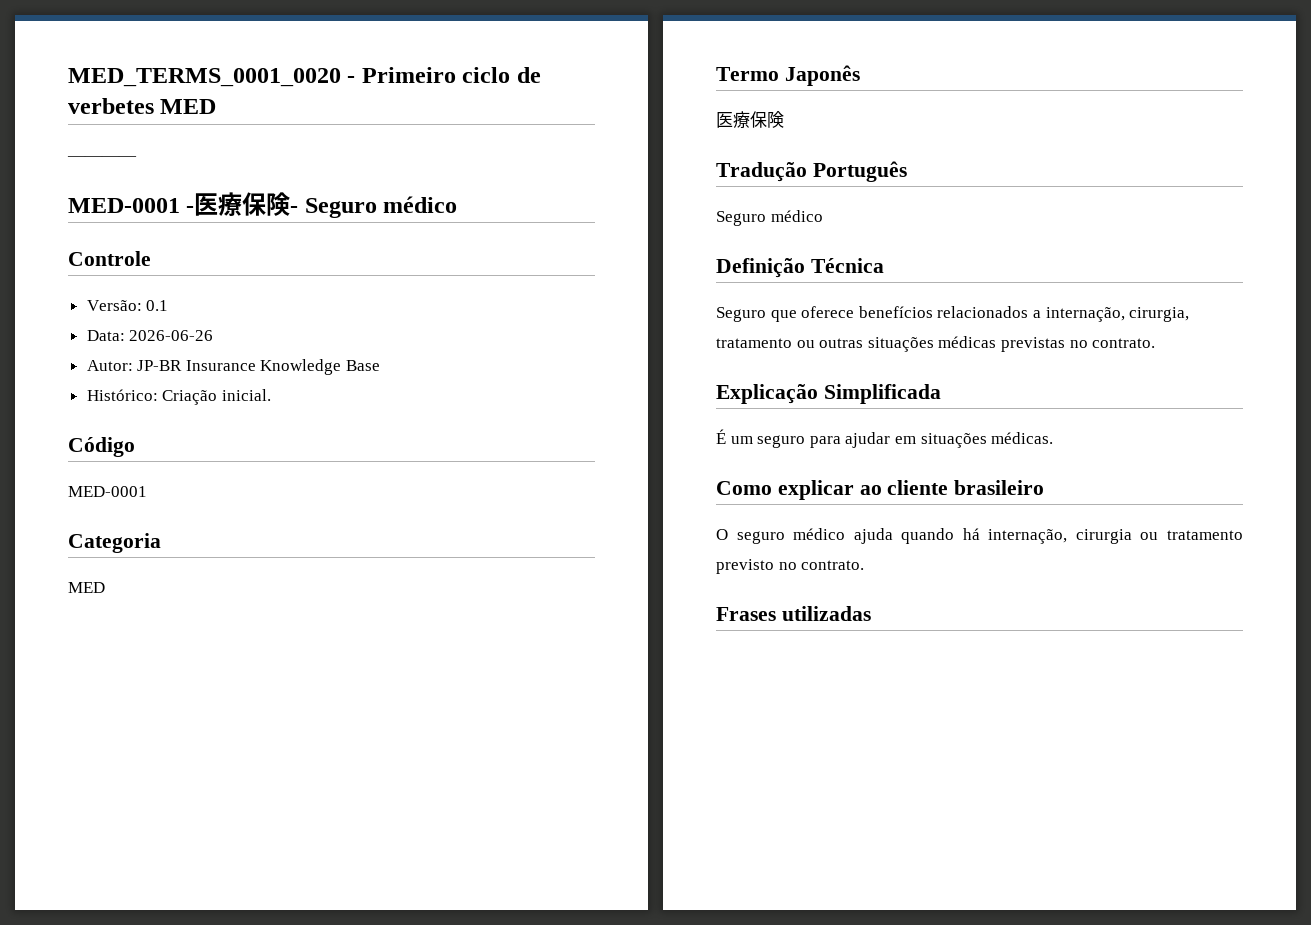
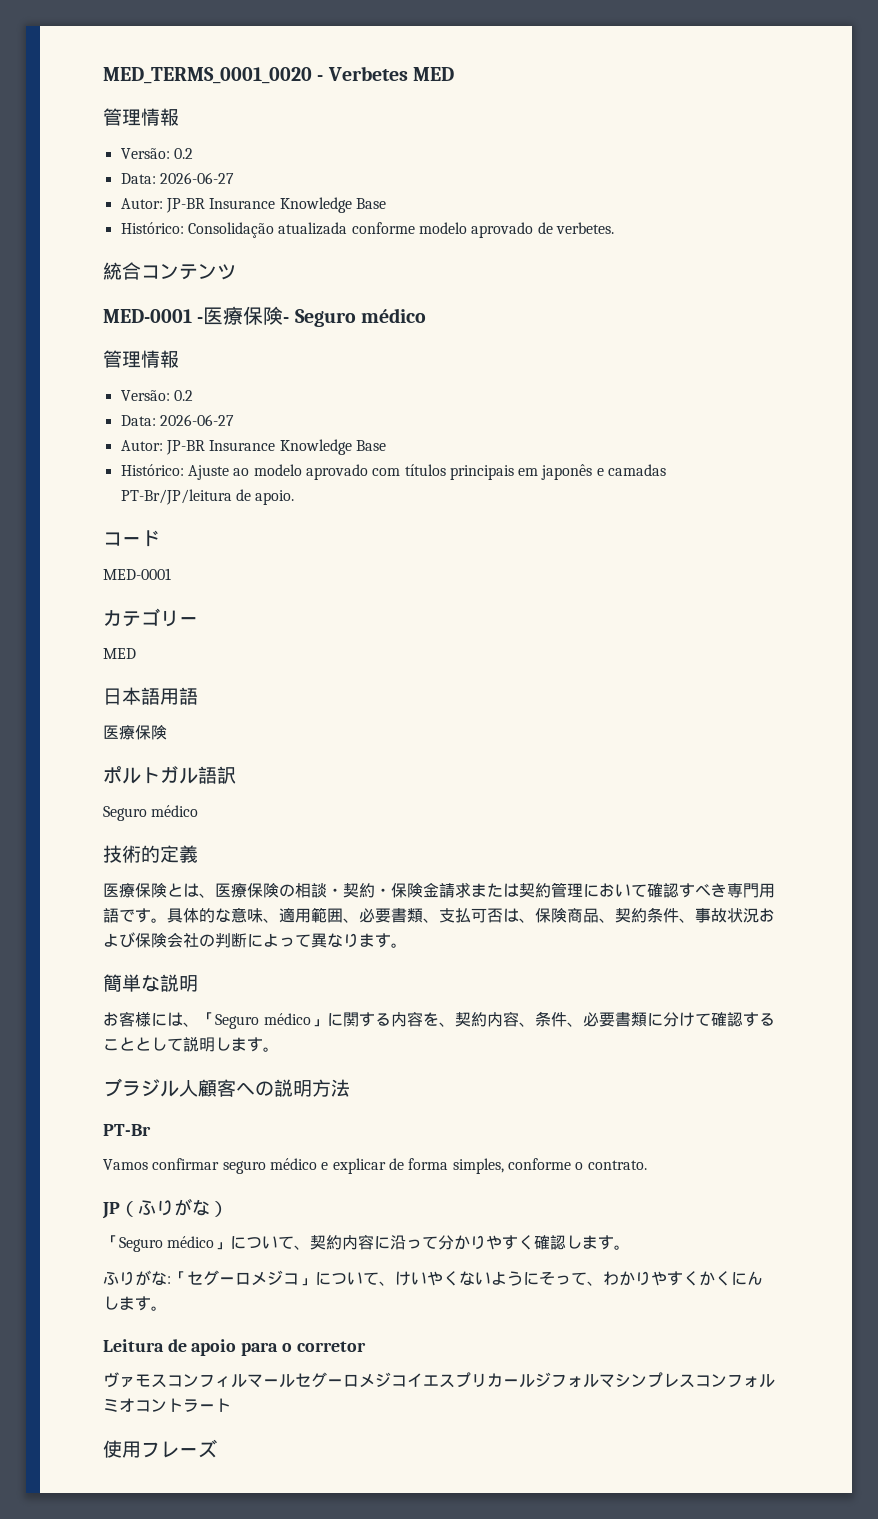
[361,67,541,83] [68,98,217,114] [67,156,137,160] Primeiro ciclo de verbetes MED // ———— -> [327,66,455,81] [103,108,179,126] [120,148,193,159] [120,172,234,184] [120,197,386,213] [120,222,614,238] [103,262,236,280] Verbetes MED // 管理情報 // Versão: 0.2 // Data: 2026-06-27 // Autor: JP-BR Insurance Knowledge Base // Histórico: Consolidação atualizada conforme modelo aprovado de verbetes. // 統合コンテンツ
[68,251,151,266] [86,300,169,311] [86,330,214,341] [86,359,381,375] [86,389,271,405] [68,437,135,457] Controle // Versão: 0.1 // Data: 2026-06-26 // Autor: JP-BR Insurance Knowledge Base // Histórico: Criação inicial. // Código -> [103,350,179,368] [120,390,193,401] [120,414,234,426] [120,439,386,455] [120,464,667,480] [120,489,295,505] [103,530,160,547] 管理情報 // Versão: 0.2 // Data: 2026-06-27 // Autor: JP-BR Insurance Knowledge Base // Histórico: Ajuste ao modelo aprovado com títulos principais em japonês e camadas PT-Br/JP/leitura de apoio. // コード
[68,533,161,553] [68,582,105,593] [716,65,860,86] Categoria // MED // Termo Japonês -> [103,608,198,627] [103,648,136,659] [103,687,198,705] カテゴリー // MED // 日本語用語
[716,161,907,182] [716,210,823,226] [716,258,884,278] [716,306,1190,322] [716,336,1156,352] [716,384,941,404] [716,429,1054,448] [716,480,1045,500] [716,528,1243,544] [716,559,865,574] [716,606,871,621] Tradução Português // Seguro médico // Definição Técnica // Seguro que oferece benefícios relacionados a internação, cirurgia, tratamento ou outras situações médicas previstas no contrato. // Explicação Simplificada // É um seguro para ajudar em situações médicas. // Como explicar ao cliente brasileiro // O seguro médico ajuda quando há internação, cirurgia ou tratamento previsto no contrato. // Frases utilizadas -> [103,766,236,784] [103,805,199,821] [103,845,198,863] [103,882,775,898] [103,907,775,923] [103,932,407,948] [103,974,198,992] [103,1011,775,1029] [103,1037,279,1052] [103,1078,350,1097] [103,1124,151,1136] [103,1158,647,1174] [102,1198,228,1219] [103,1234,631,1252] [103,1270,763,1286] [103,1296,167,1311] [103,1339,366,1356] [103,1372,775,1388] [103,1398,231,1412] [103,1439,217,1458] ポルトガル語訳 // Seguro médico // 技術的定義 // 医療保険とは、医療保険の相談・契約・保険金請求または契約管理において確認すべき専門用語です。具体的な意味、適用範囲、必要書類、支払可否は、保険商品、契約条件、事故状況および保険会社の判断によって異なります。 // 簡単な説明 // お客様には、「Seguro médico」に関する内容を、契約内容、条件、必要書類に分けて確認することとして説明します。 // ブラジル人顧客への説明方法 // PT-Br // Vamos confirmar seguro médico e explicar de forma simples, conforme o contrato. // JP（ふりがな） // 「Seguro médico」について、契約内容に沿って分かりやすく確認します。 // ふりがな:「セグーロメジコ」について、けいやくないようにそって、わかりやすくかくにんします。 // Leitura de apoio para o corretor // ヴァモスコンフィルマールセグーロメジコイエスプリカールジフォルマシンプレスコンフォルミオコントラート // 使用フレーズ

